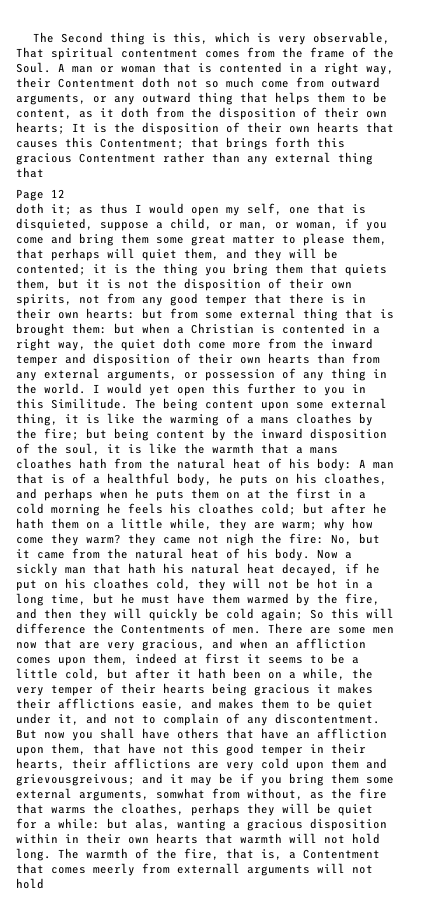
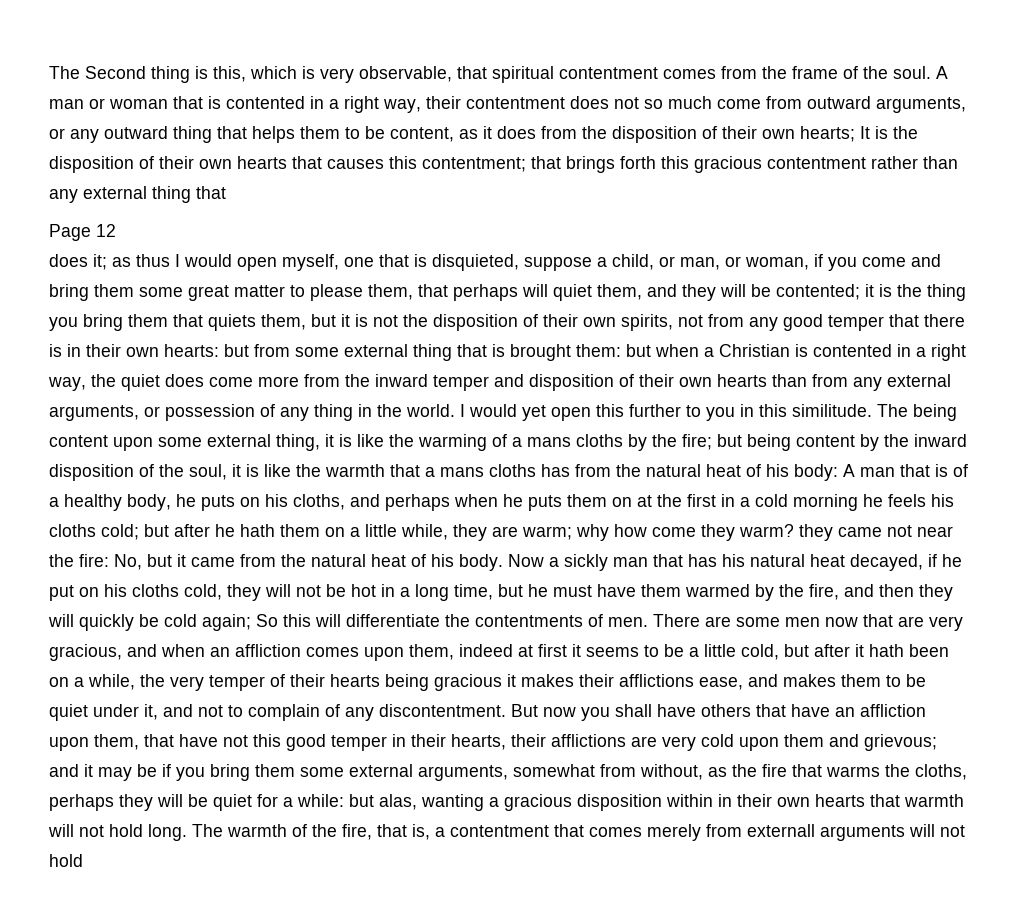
[16,47,44,58] That -> [457,66,487,79] that
[16,62,51,73] Soul. -> [893,66,931,79] soul.
[58,77,170,88] Contentment doth -> [466,96,609,109] contentment does
[121,107,149,118] doth -> [497,126,536,139] does
[100,138,184,149] Contentment; -> [422,157,526,172] contentment;
[79,153,156,163] Contentment -> [767,157,866,169] contentment
[16,203,44,214] doth -> [49,254,88,267] does
[226,203,282,216] my self, -> [282,254,339,271] myself,
[163,338,191,349] doth -> [165,374,204,387] does
[51,398,128,409] Similitude. -> [792,404,872,417] similitude.
[296,413,352,424] cloathes -> [576,434,623,447] cloths
[16,458,107,469] cloathes hath -> [489,464,570,477] cloths has
[107,473,170,484] healthful -> [64,494,122,511] healthy
[324,473,387,485] cloathes, -> [293,494,345,510] cloths,
[198,503,254,514] cloathes -> [49,524,96,537] cloths
[226,533,254,546] nigh -> [917,526,953,537] near
[128,563,156,574] hath -> [688,554,717,567] has
[93,578,149,589] cloathes -> [132,584,179,597] cloths
[16,623,205,634] difference the Contentments -> [346,614,583,627] differentiate the contentments
[142,699,184,710] easie, -> [699,677,743,690] ease,
[16,774,135,786] grievousgreivous; -> [864,734,937,751] grievous;
[156,788,205,799] somwhat -> [513,764,595,777] somewhat
[121,803,184,815] cloathes, -> [915,764,967,780] cloths,
[303,849,380,859] Contentment -> [450,825,549,837] contentment
[93,863,135,876] meerly -> [647,824,701,841] merely

